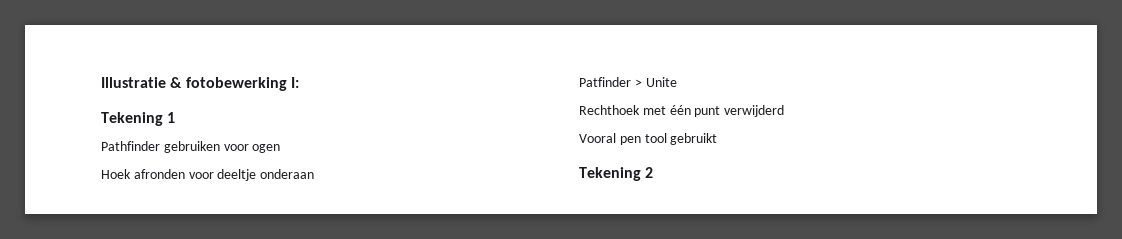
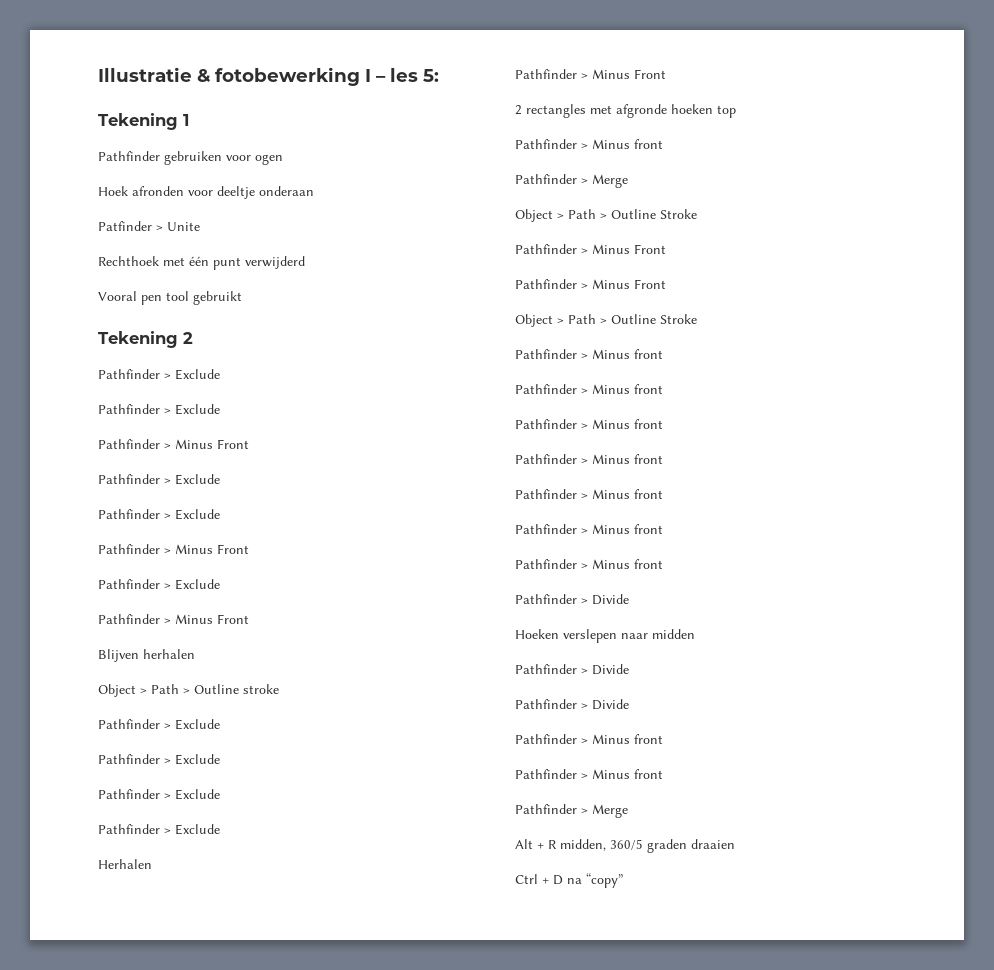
[290,77,299,88] I: -> [365,68,439,82] I – les 5:
(654, 172) none -> [98,369,220,380] [98,404,220,415] [98,439,249,449] [98,474,220,485] [98,509,220,520] [98,544,249,554] [98,579,220,590] [98,614,249,624] [98,649,195,662] [98,684,279,697] [98,719,220,730] [98,754,220,765] [98,789,220,800] [98,824,220,835] [98,859,152,869] [515,69,666,79] [515,104,736,118] [515,139,663,149] [515,174,628,188] [515,209,697,222] [515,244,666,254] [515,279,666,289] [515,314,697,327] [515,349,663,359] [515,384,663,394] [515,419,663,429] [515,454,663,464] [515,489,663,499] [515,524,663,534] [515,559,663,569] [515,594,629,605] [515,629,695,643] [515,664,629,675] [515,699,629,710] [515,734,663,744] [515,769,663,779] [515,804,628,818] [515,839,735,853] [515,873,623,888] // Pathfinder > Exclude // Pathfinder > Exclude // Pathfinder > Minus Front // Pathfinder > Exclude // Pathfinder > Exclude // Pathfinder > Minus Front // Pathfinder > Exclude // Pathfinder > Minus Front // Blijven herhalen // Object > Path > Outline stroke // Pathfinder > Exclude // Pathfinder > Exclude // Pathfinder > Exclude // Pathfinder > Exclude // Herhalen // Pathfinder > Minus Front // 2 rectangles met afgronde hoeken top // Pathfinder > Minus front // Pathfinder > Merge // Object > Path > Outline Stroke // Pathfinder > Minus Front // Pathfinder > Minus Front // Object > Path > Outline Stroke // Pathfinder > Minus front // Pathfinder > Minus front // Pathfinder > Minus front // Pathfinder > Minus front // Pathfinder > Minus front // Pathfinder > Minus front // Pathfinder > Minus front // Pathfinder > Divide // Hoeken verslepen naar midden // Pathfinder > Divide // Pathfinder > Divide // Pathfinder > Minus front // Pathfinder > Minus front // Pathfinder > Merge // Alt + R midden, 360/5 graden draaien // Ctrl + D na “copy”

